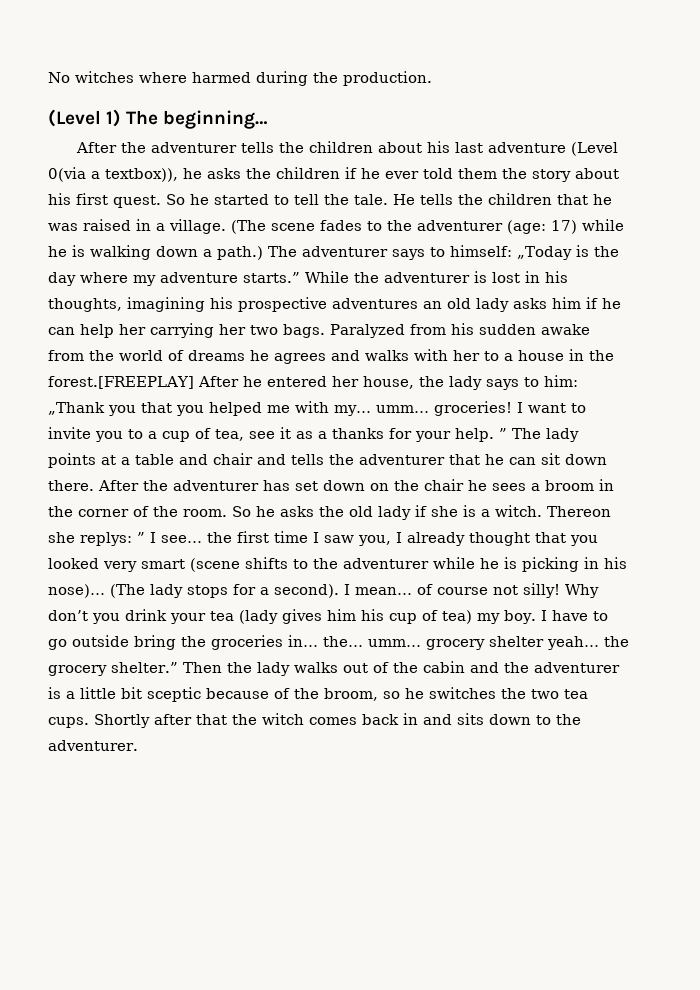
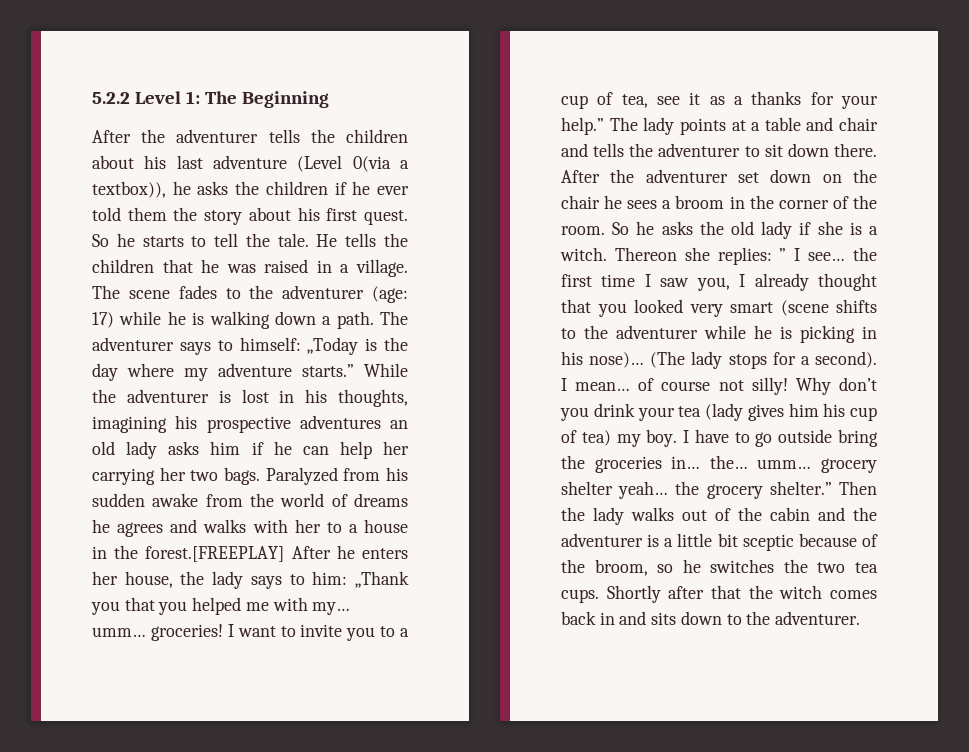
[48,71,432,86] [48,109,269,129] No witches where harmed during the production. // (Level 1) The beginning… -> [92,91,329,108] 5.2.2 Level 1: The Beginning
[214,194,269,205] started -> [142,236,184,247] starts
[231,220,266,234] (The -> [92,285,120,299] The
[217,246,263,260] path.) -> [336,311,374,329] path.
[267,376,327,387] entered -> [361,548,408,559] enters
[455,428,507,442] help. ” -> [561,117,604,135] help.”
[449,454,536,465] that he can -> [744,146,760,157] to
[263,480,290,491] has -> (728, 176) none
[80,532,132,546] replys: -> [717,247,772,265] replies:

